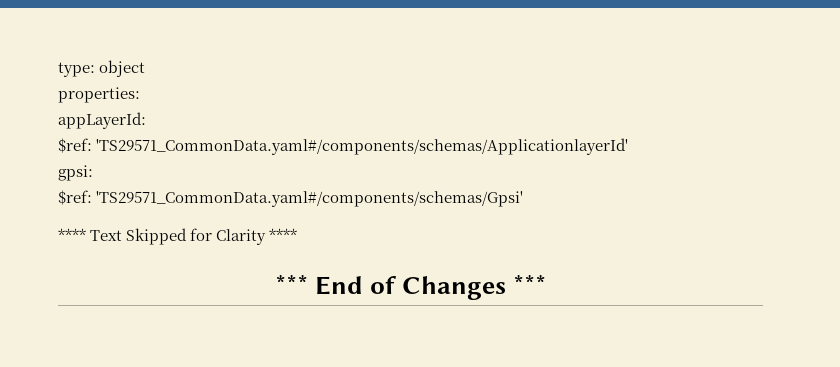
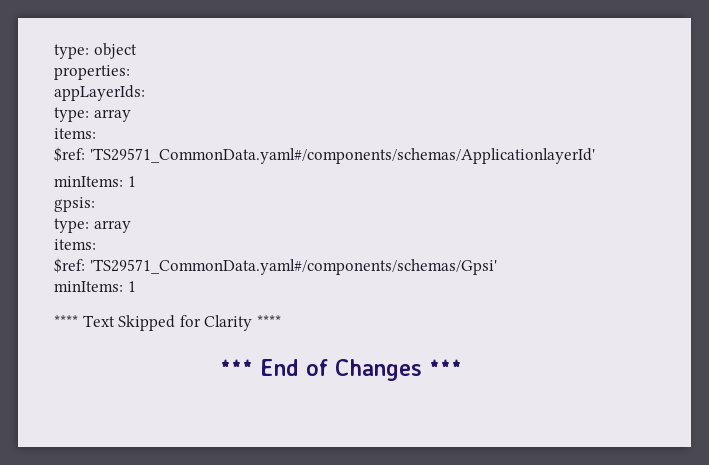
[58,112,146,129] [58,138,629,155] [58,165,93,181] appLayerId: // $ref: 'TS29571_CommonData.yaml#/components/schemas/ApplicationlayerId' // gpsi: -> [54,85,145,101] [54,107,131,122] [54,128,96,139] [54,147,595,164] [54,176,136,187] [54,197,95,212] [54,218,131,233] [54,239,96,250] appLayerIds: // type: array // items: // $ref: 'TS29571_CommonData.yaml#/components/schemas/ApplicationlayerId' // minItems: 1 // gpsis: // type: array // items:
(524, 199) none -> [54,281,136,292] // minItems: 1

